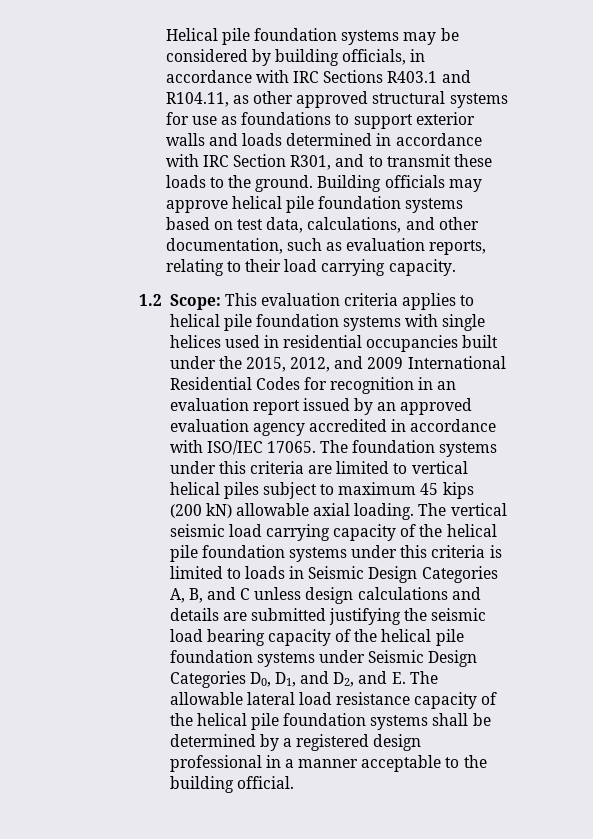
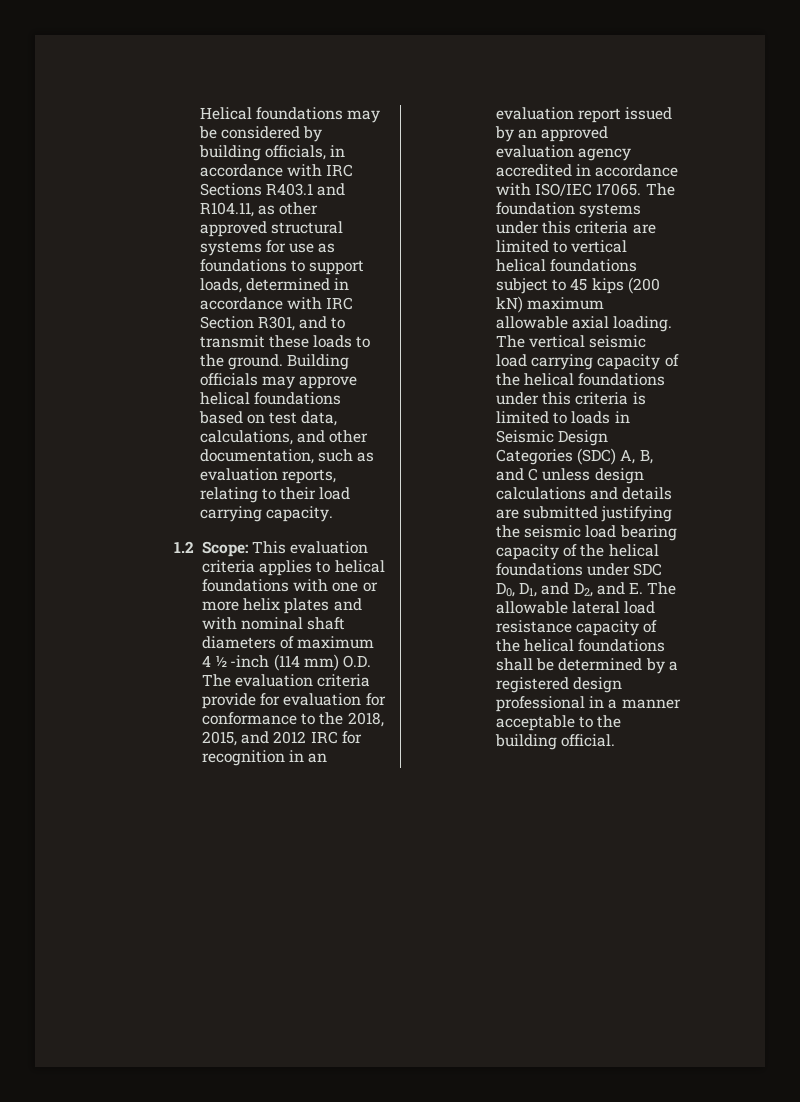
[221,28,400,45] pile foundation systems -> [255,107,343,120] foundations
[415,112,475,125] [165,133,283,146] exterior walls and loads -> [199,278,242,293] loads,
[286,196,464,213] pile foundation systems -> [253,392,341,405] foundations
[223,314,486,331] [169,335,499,352] [169,356,506,372] [169,377,300,390] pile foundation systems with single helices used in residential occupancies built under the 2015, 2012, and 2009 International Residential Codes -> [202,579,378,592] [202,598,362,614] [202,617,346,630] [202,636,375,649] [202,654,371,671] [202,674,371,687] [202,693,386,709] [202,712,384,727] [202,731,338,746] foundations with one or more helix plates and with nominal shaft diameters of maximum 4 ½ -inch (114 mm) O.D. The evaluation criteria provide for evaluation for conformance to the 2018, 2015, and 2012 IRC
[223,482,259,499] piles -> [550,259,638,272] foundations
[338,482,417,495] maximum -> (567, 285) none
(232, 510) none -> [527,297,605,310] maximum
[169,545,347,562] pile foundation systems -> [578,373,666,386] foundations
(498, 574) none -> [577,448,617,465] (SDC)
[435,629,464,646] [169,650,478,667] [169,671,246,688] pile foundation systems under Seismic Design Categories -> [496,563,663,576] foundations under SDC
[250,713,429,730] pile foundation systems -> [578,639,666,652] foundations

